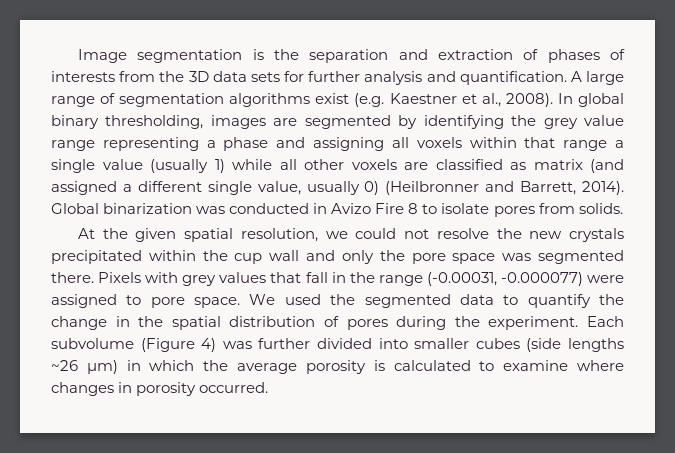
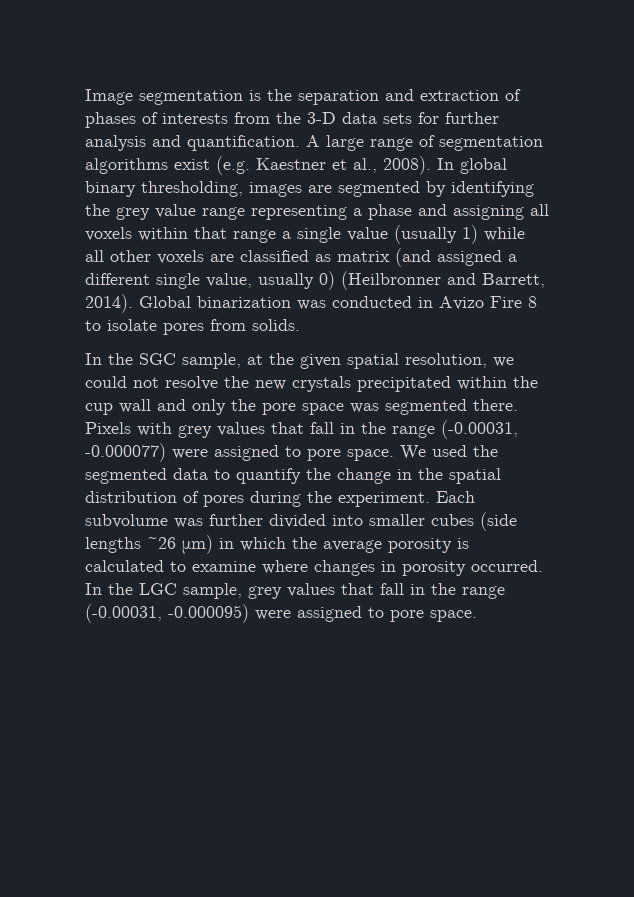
[188,71,209,82] 3D -> [307,112,336,124] 3-D
[77,228,95,239] At -> [85,353,263,369] In the SGC sample, at
[140,338,217,352] (Figure 4) -> (168, 521) none
(269, 387) none -> [85,583,505,599] [85,604,477,623] In the LGC sample, grey values that fall in the range (-0.00031, -0.000095) were assigned to pore space.

